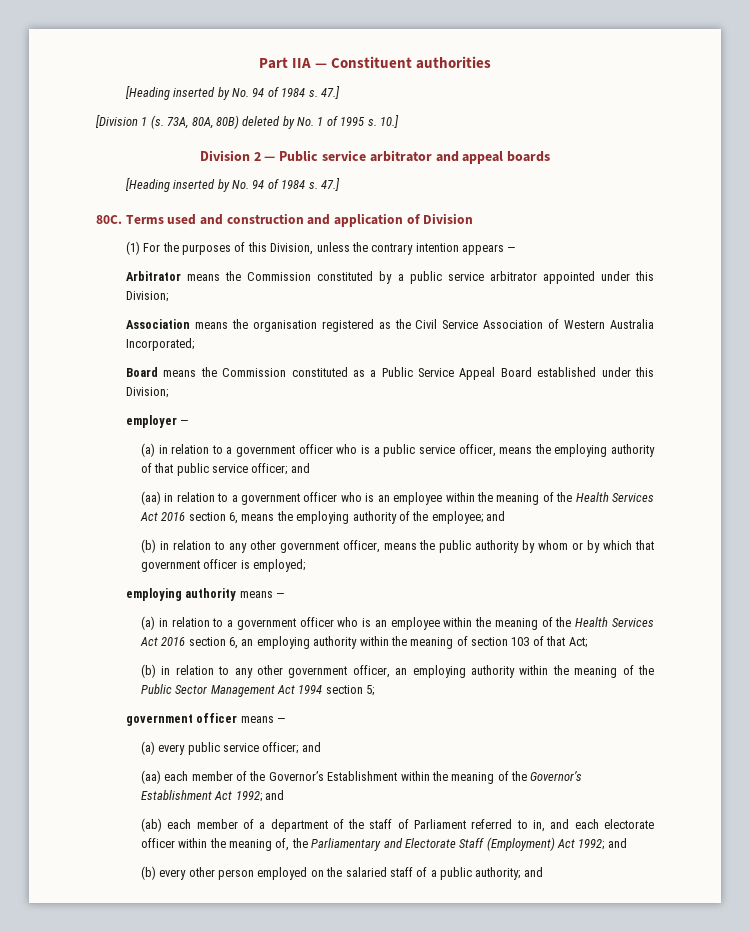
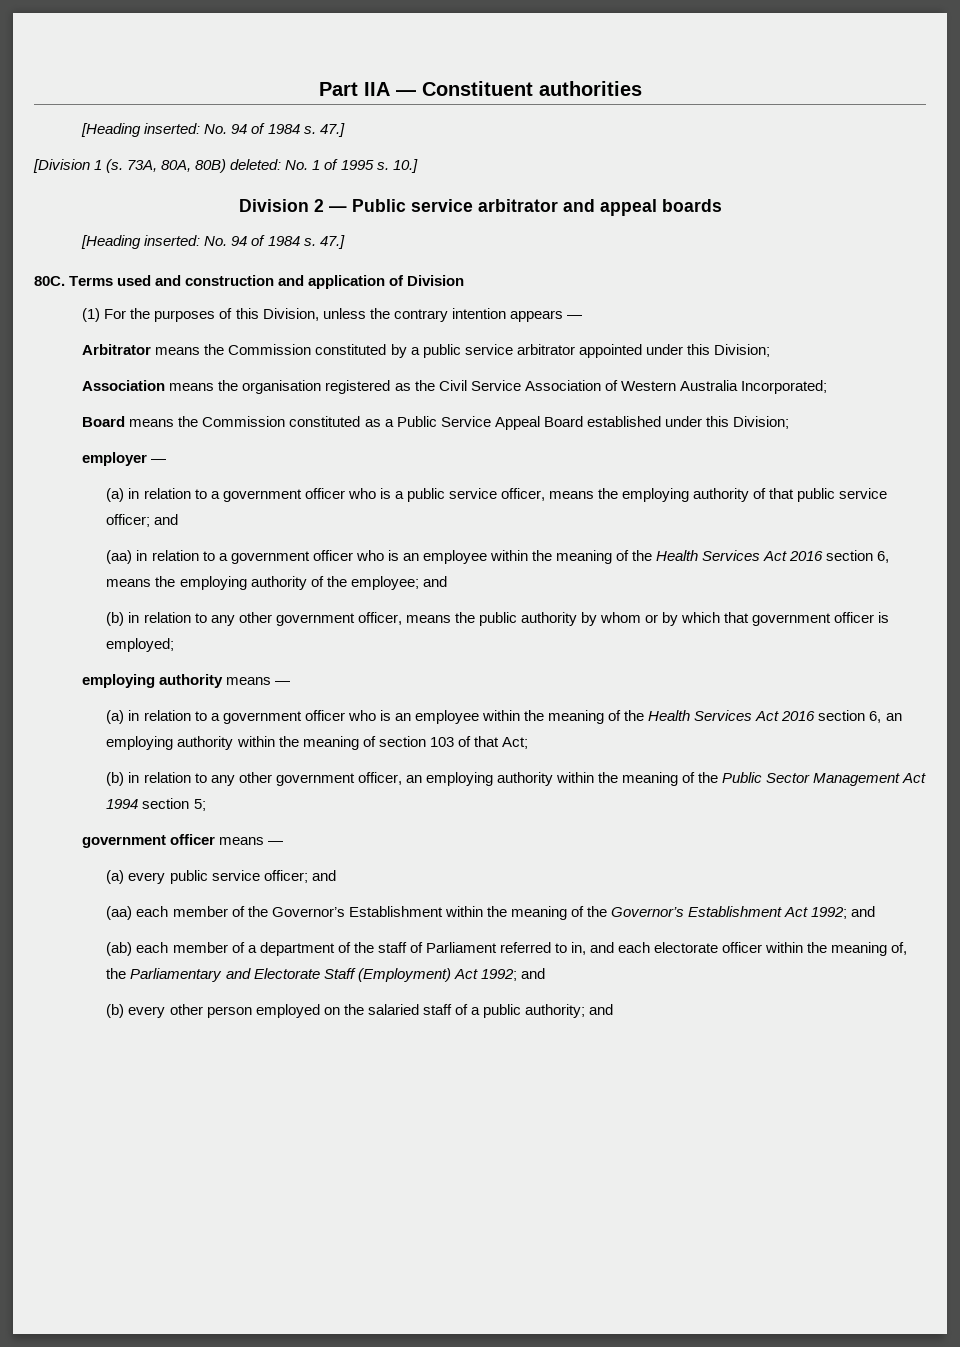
[173,87,230,100] inserted by -> [144,123,201,134] inserted:
[242,116,295,129] deleted by -> [230,159,282,170] deleted:
[173,179,230,192] inserted by -> [144,235,201,246] inserted:

